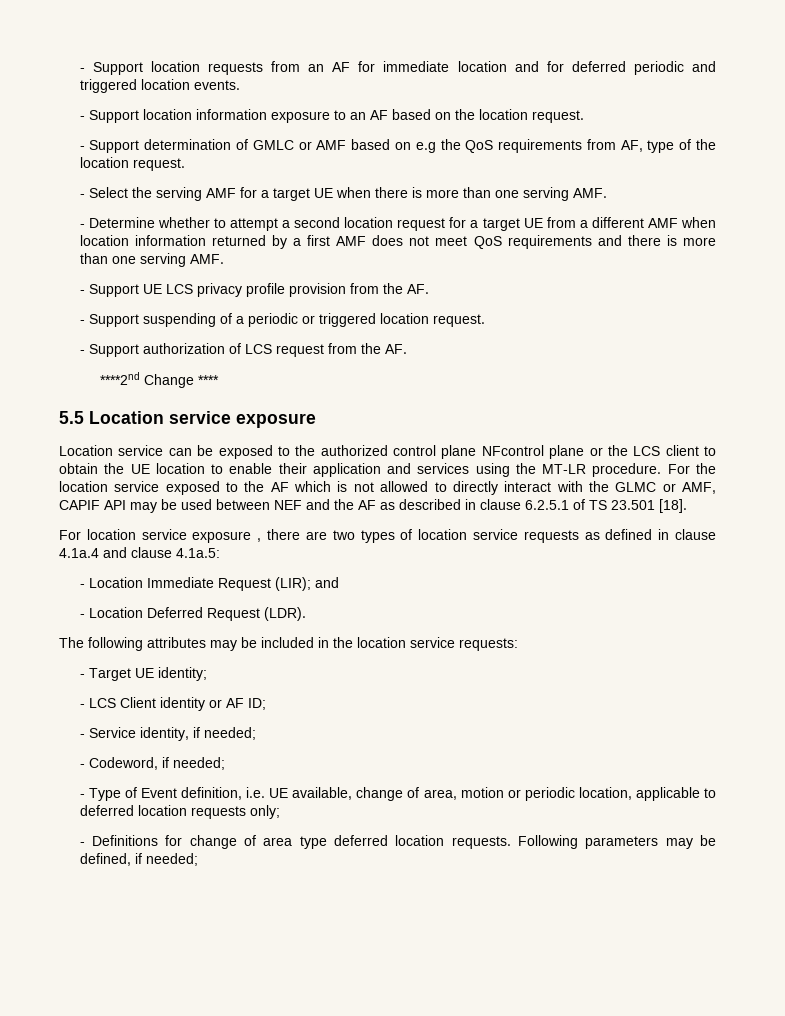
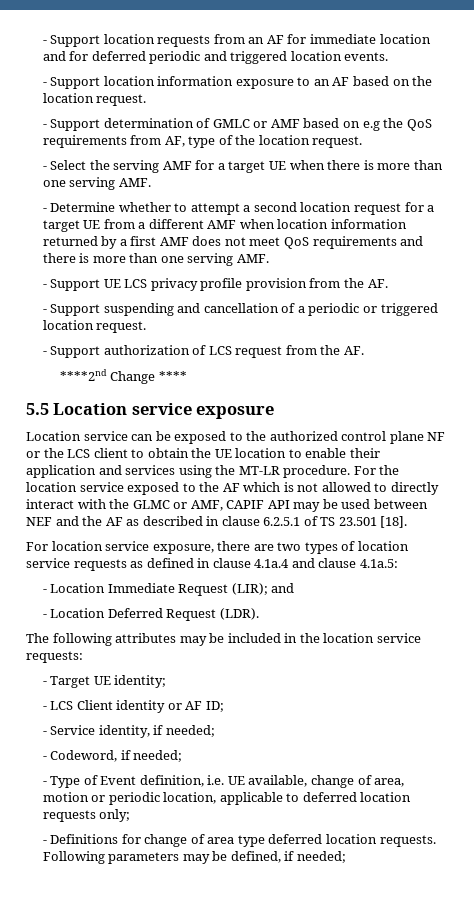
(216, 320) none -> [177,303,279,313] and cancellation
[481,445,585,459] NFcontrol plane -> [427,432,446,441] NF
[192,531,262,543] exposure , -> [152,544,214,554] exposure,

